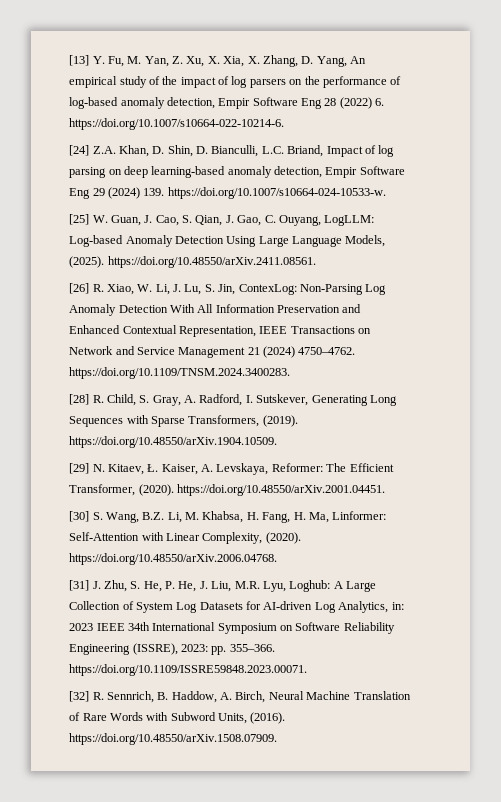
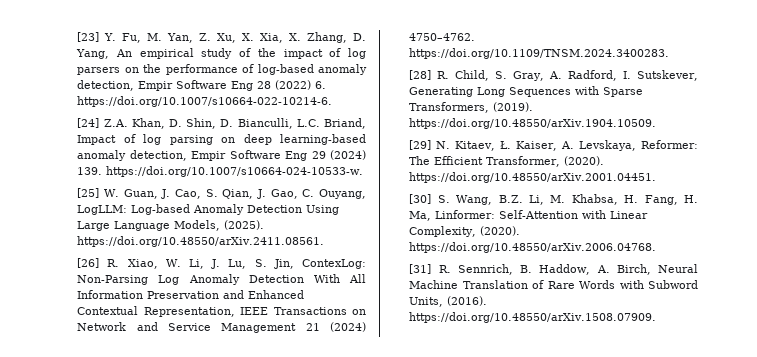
[69,55,90,66] [13] -> [77,32,100,42] [23]
[92,580,377,592] [69,601,404,613] [69,622,395,634] [69,643,275,655] [69,664,308,676] [69,691,90,702] J. Zhu, S. He, P. He, J. Liu, M.R. Lyu, Loghub: A Large Collection of System Log Datasets for AI-driven Log Analytics, in: 2023 IEEE 34th International Symposium on Software Reliability Engineering (ISSRE), 2023: pp. 355–366. https://doi.org/10.1109/ISSRE59848.2023.00071. // [32] -> (432, 269) none

